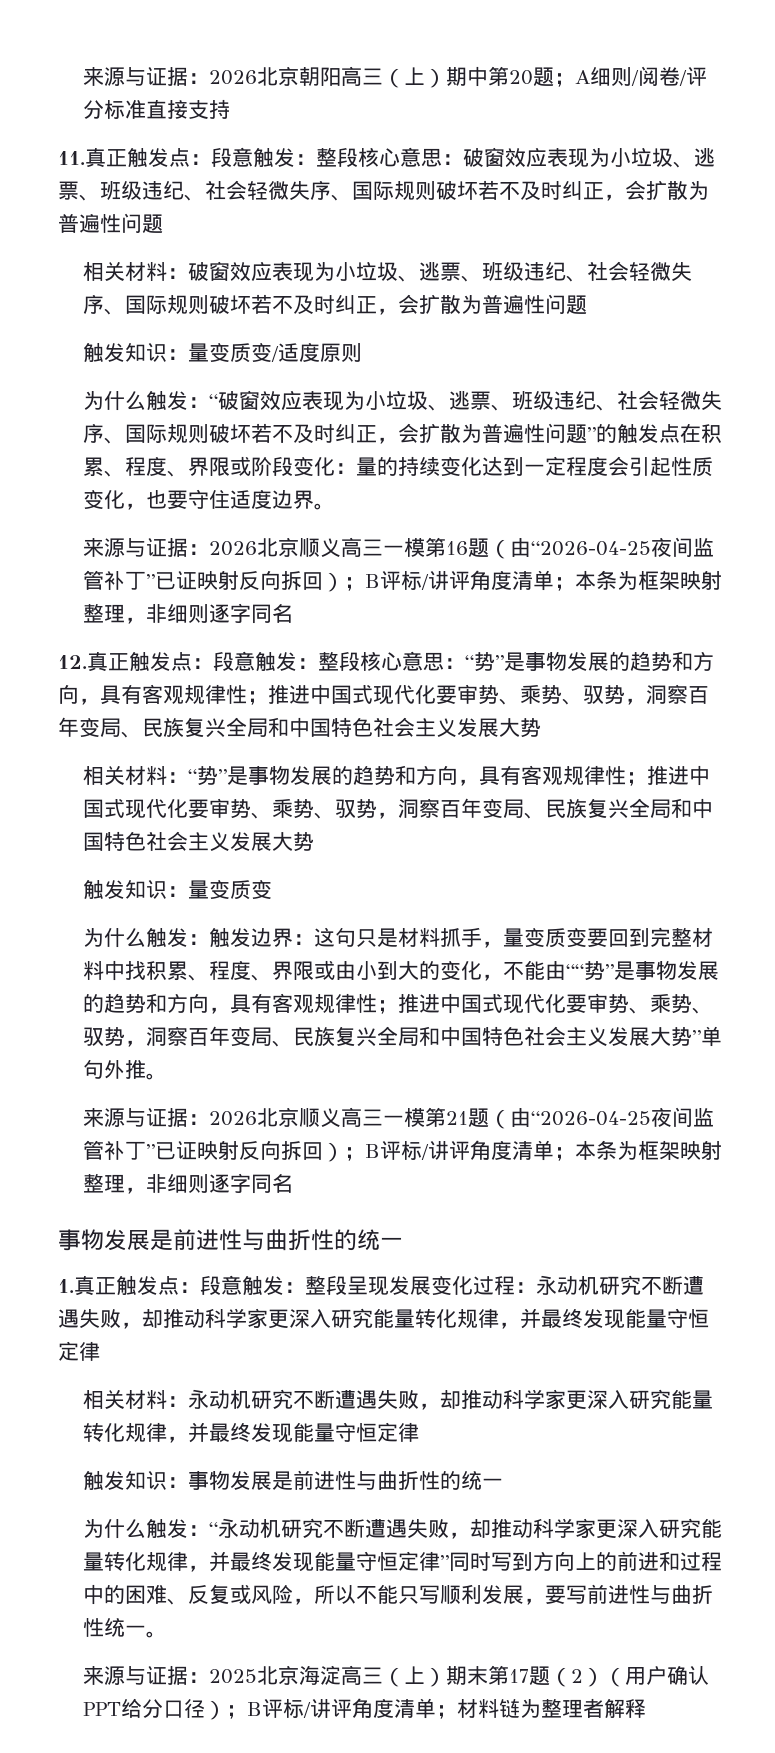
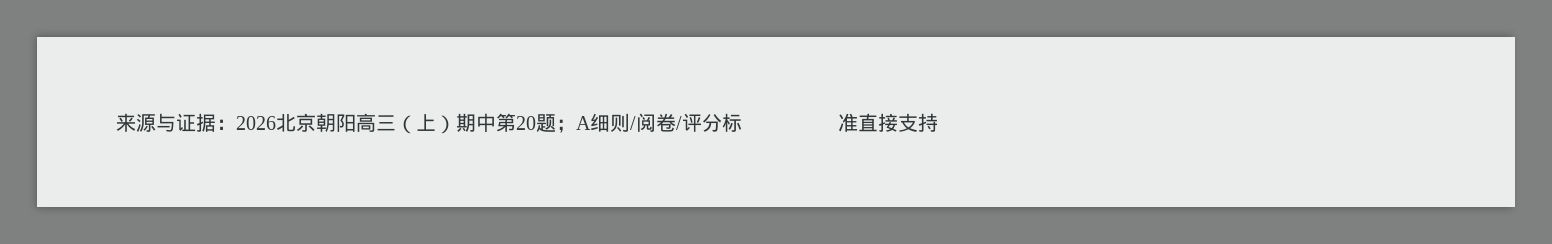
[58,147,715,168] [58,180,709,201] [58,213,163,234] [83,261,693,282] [83,294,588,315] [83,342,363,363] [83,390,723,411] [83,423,723,444] [83,456,714,477] [83,489,336,510] [83,537,715,559] [83,570,723,592] [83,603,294,624] [58,651,714,672] [58,684,709,705] [58,717,541,738] [83,765,711,786] [83,798,714,819] [83,831,315,852] [83,879,273,900] [83,927,714,948] [83,960,720,981] [83,993,714,1014] [83,1026,723,1047] [83,1059,168,1080] [83,1107,715,1129] [83,1140,723,1162] [83,1173,294,1194] [58,1229,403,1251] [58,1275,704,1296] [58,1308,709,1329] [58,1341,100,1361] [83,1389,714,1410] [83,1422,420,1443] [83,1470,504,1491] [83,1518,723,1539] [83,1551,723,1572] [83,1584,714,1605] [83,1618,168,1638] [83,1665,710,1687] [83,1698,647,1720] // 11.真正触发点：段意触发：整段核心意思：破窗效应表现为小垃圾、逃票、班级违纪、社会轻微失序、国际规则破坏若不及时纠正，会扩散为普遍性问题 // 相关材料：破窗效应表现为小垃圾、逃票、班级违纪、社会轻微失序、国际规则破坏若不及时纠正，会扩散为普遍性问题 // 触发知识：量变质变/适度原则 // 为什么触发：“破窗效应表现为小垃圾、逃票、班级违纪、社会轻微失序、国际规则破坏若不及时纠正，会扩散为普遍性问题”的触发点在积累、程度、界限或阶段变化：量的持续变化达到一定程度会引起性质变化，也要守住适度边界。 // 来源与证据：2026北京顺义高三一模第16题（由“2026-04-25夜间监管补丁”已证映射反向拆回）；B评标/讲评角度清单；本条为框架映射整理，非细则逐字同名 // 12.真正触发点：段意触发：整段核心意思：“势”是事物发展的趋势和方向，具有客观规律性；推进中国式现代化要审势、乘势、驭势，洞察百年变局、民族复兴全局和中国特色社会主义发展大势 // 相关材料：“势”是事物发展的趋势和方向，具有客观规律性；推进中国式现代化要审势、乘势、驭势，洞察百年变局、民族复兴全局和中国特色社会主义发展大势 // 触发知识：量变质变 // 为什么触发：触发边界：这句只是材料抓手，量变质变要回到完整材料中找积累、程度、界限或由小到大的变化，不能由““势”是事物发展的趋势和方向，具有客观规律性；推进中国式现代化要审势、乘势、驭势，洞察百年变局、民族复兴全局和中国特色社会主义发展大势”单句外推。 // 来源与证据：2026北京顺义高三一模第21题（由“2026-04-25夜间监管补丁”已证映射反向拆回）；B评标/讲评角度清单；本条为框架映射整理，非细则逐字同名 // 事物发展是前进性与曲折性的统一 // 1.真正触发点：段意触发：整段呈现发展变化过程：永动机研究不断遭遇失败，却推动科学家更深入研究能量转化规律，并最终发现能量守恒定律 // 相关材料：永动机研究不断遭遇失败，却推动科学家更深入研究能量转化规律，并最终发现能量守恒定律 // 触发知识：事物发展是前进性与曲折性的统一 // 为什么触发：“永动机研究不断遭遇失败，却推动科学家更深入研究能量转化规律，并最终发现能量守恒定律”同时写到方向上的前进和过程中的困难、反复或风险，所以不能只写顺利发展，要写前进性与曲折性统一。 // 来源与证据：2025北京海淀高三（上）期末第17题（2）（用户确认PPT给分口径）；B评标/讲评角度清单；材料链为整理者解释 -> (939, 122) none

